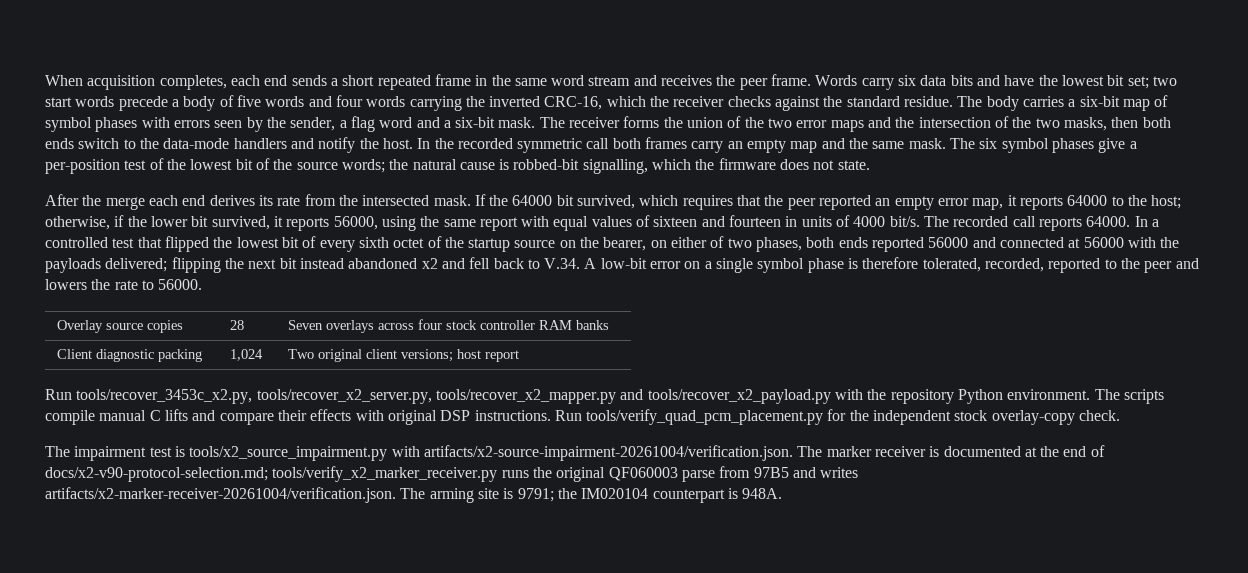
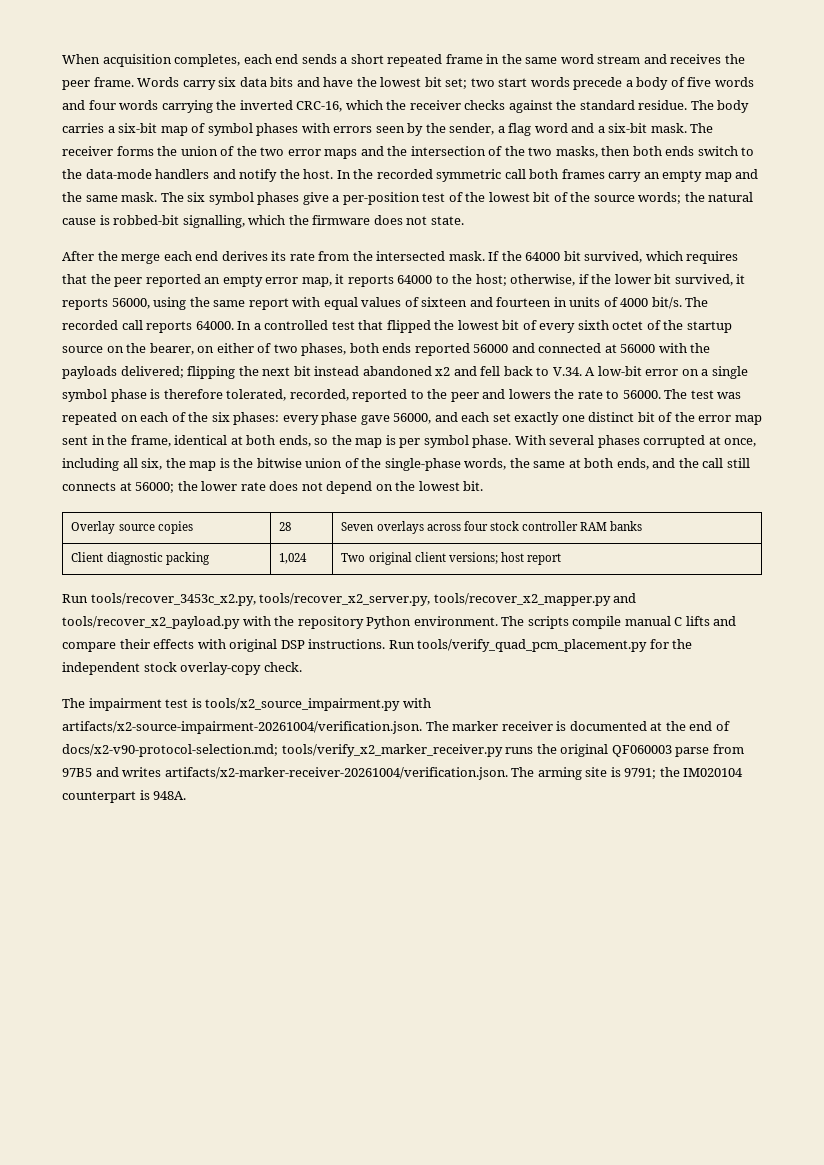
(203, 284) none -> [664,389,742,399] [62,412,762,425] [62,435,757,448] [62,458,750,471] [62,481,484,494] The test was repeated on each of the six phases: every phase gave 56000, and each set exactly one distinct bit of the error map sent in the frame, identical at both ends, so the map is per symbol phase. With several phases corrupted at once, including all six, the map is the bitwise union of the single-phase words, the same at both ends, and the call still connects at 56000; the lower rate does not depend on the lowest bit.

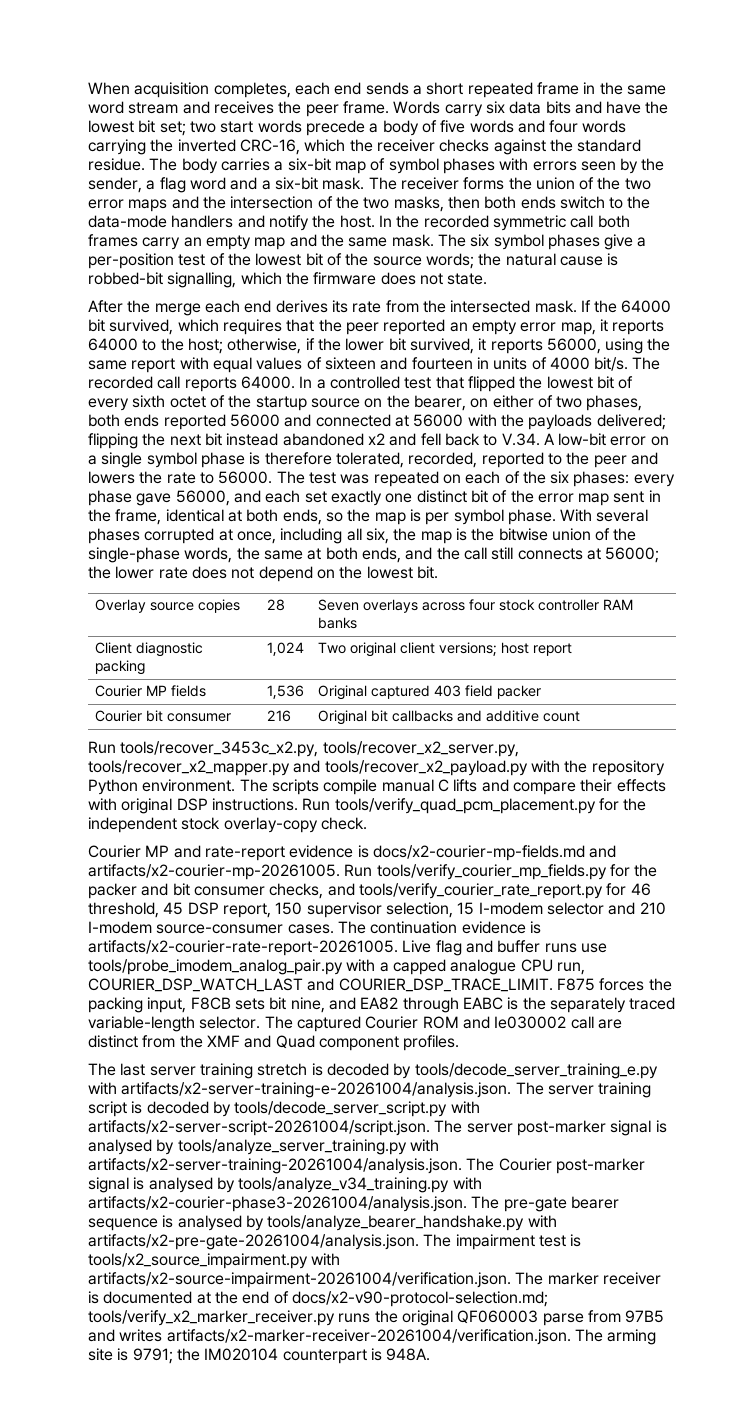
(561, 559) none -> [94,685,206,697] [266,685,304,699] [317,685,541,700] [94,710,231,722] [266,710,291,722] [317,710,580,725] // Courier MP fields | 1,536 | Original captured 403 field packer // Courier bit consumer | 216 | Original bit callbacks and additive count
(302, 667) none -> [88,845,617,861] [88,864,658,880] [88,883,651,899] [88,902,666,918] [88,921,541,934] [88,940,607,956] [88,959,585,975] [88,978,672,992] [88,997,676,1013] [88,1016,622,1032] [88,1035,460,1051] [88,1063,658,1079] [88,1082,652,1098] [88,1101,480,1117] [88,1120,667,1136] [88,1139,439,1155] [88,1158,645,1174] [88,1177,482,1193] [88,1196,619,1212] [88,1215,557,1231] [88,1234,419,1250] Courier MP and rate-report evidence is docs/x2-courier-mp-fields.md and artifacts/x2-courier-mp-20261005. Run tools/verify_courier_mp_fields.py for the packer and bit consumer checks, and tools/verify_courier_rate_report.py for 46 threshold, 45 DSP report, 150 supervisor selection, 15 I-modem selector and 210 I-modem source-consumer cases. The continuation evidence is artifacts/x2-courier-rate-report-20261005. Live flag and buffer runs use tools/probe_imodem_analog_pair.py with a capped analogue CPU run, COURIER_DSP_WATCH_LAST and COURIER_DSP_TRACE_LIMIT. F875 forces the packing input, F8CB sets bit nine, and EA82 through EABC is the separately traced variable-length selector. The captured Courier ROM and Ie030002 call are distinct from the XMF and Quad component profiles. // The last server training stretch is decoded by tools/decode_server_training_e.py with artifacts/x2-server-training-e-20261004/analysis.json. The server training script is decoded by tools/decode_server_script.py with artifacts/x2-server-script-20261004/script.json. The server post-marker signal is analysed by tools/analyze_server_training.py with artifacts/x2-server-training-20261004/analysis.json. The Courier post-marker signal is analysed by tools/analyze_v34_training.py with artifacts/x2-courier-phase3-20261004/analysis.json. The pre-gate bearer sequence is analysed by tools/analyze_bearer_handshake.py with artifacts/x2-pre-gate-20261004/analysis.json.

